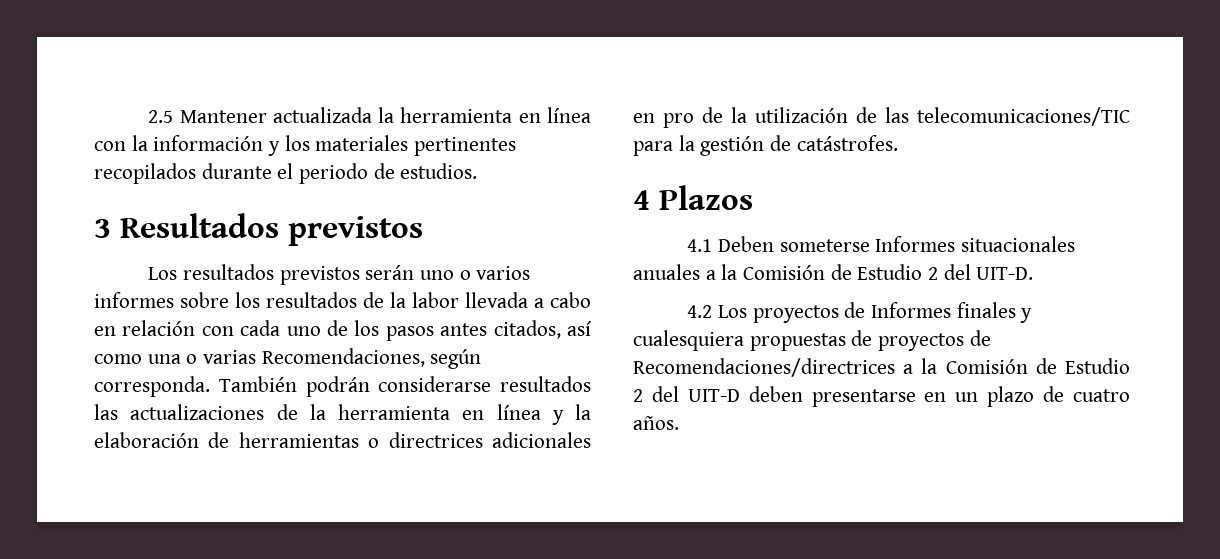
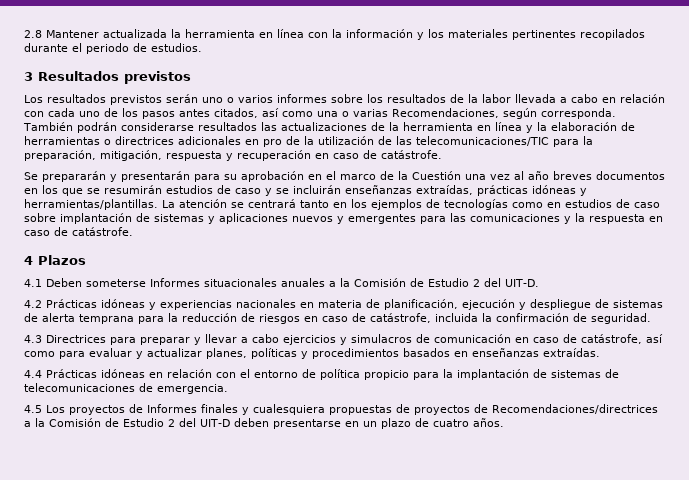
[148,110,174,123] 2.5 -> [24,30,42,38] 2.8
[700,135,898,156] gestión de catástrofes. -> [24,150,442,161] [24,171,665,182] [24,185,587,196] [24,199,660,210] [24,213,663,224] [24,227,133,236] preparación, mitigación, respuesta y recuperación en caso de catástrofe. // Se prepararán y presentarán para su aprobación en el marco de la Cuestión una vez al año breves documentos en los que se resumirán estudios de caso y se incluirán enseñanzas extraídas, prácticas idóneas y herramientas/plantillas. La atención se centrará tanto en los ejemplos de tecnologías como en estudios de caso sobre implantación de sistemas y aplicaciones nuevos y emergentes para las comunicaciones y la respuesta en caso de catástrofe.
(713, 311) none -> [46,299,663,310] [24,313,651,324] [24,334,663,345] [24,348,600,359] [24,369,619,380] [24,383,228,394] [24,405,42,413] Prácticas idóneas y experiencias nacionales en materia de planificación, ejecución y despliegue de sistemas de alerta temprana para la reducción de riesgos en caso de catástrofe, incluida la confirmación de seguridad. // 4.3 Directrices para preparar y llevar a cabo ejercicios y simulacros de comunicación en caso de catástrofe, así como para evaluar y actualizar planes, políticas y procedimientos basados en enseñanzas extraídas. // 4.4 Prácticas idóneas en relación con el entorno de política propicio para la implantación de sistemas de telecomunicaciones de emergencia. // 4.5

